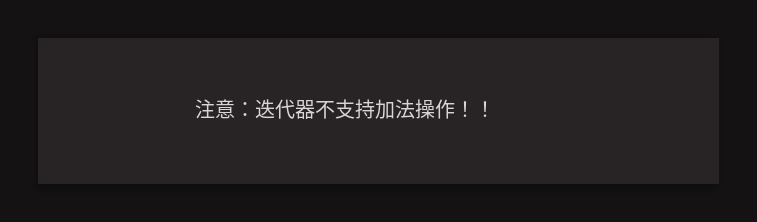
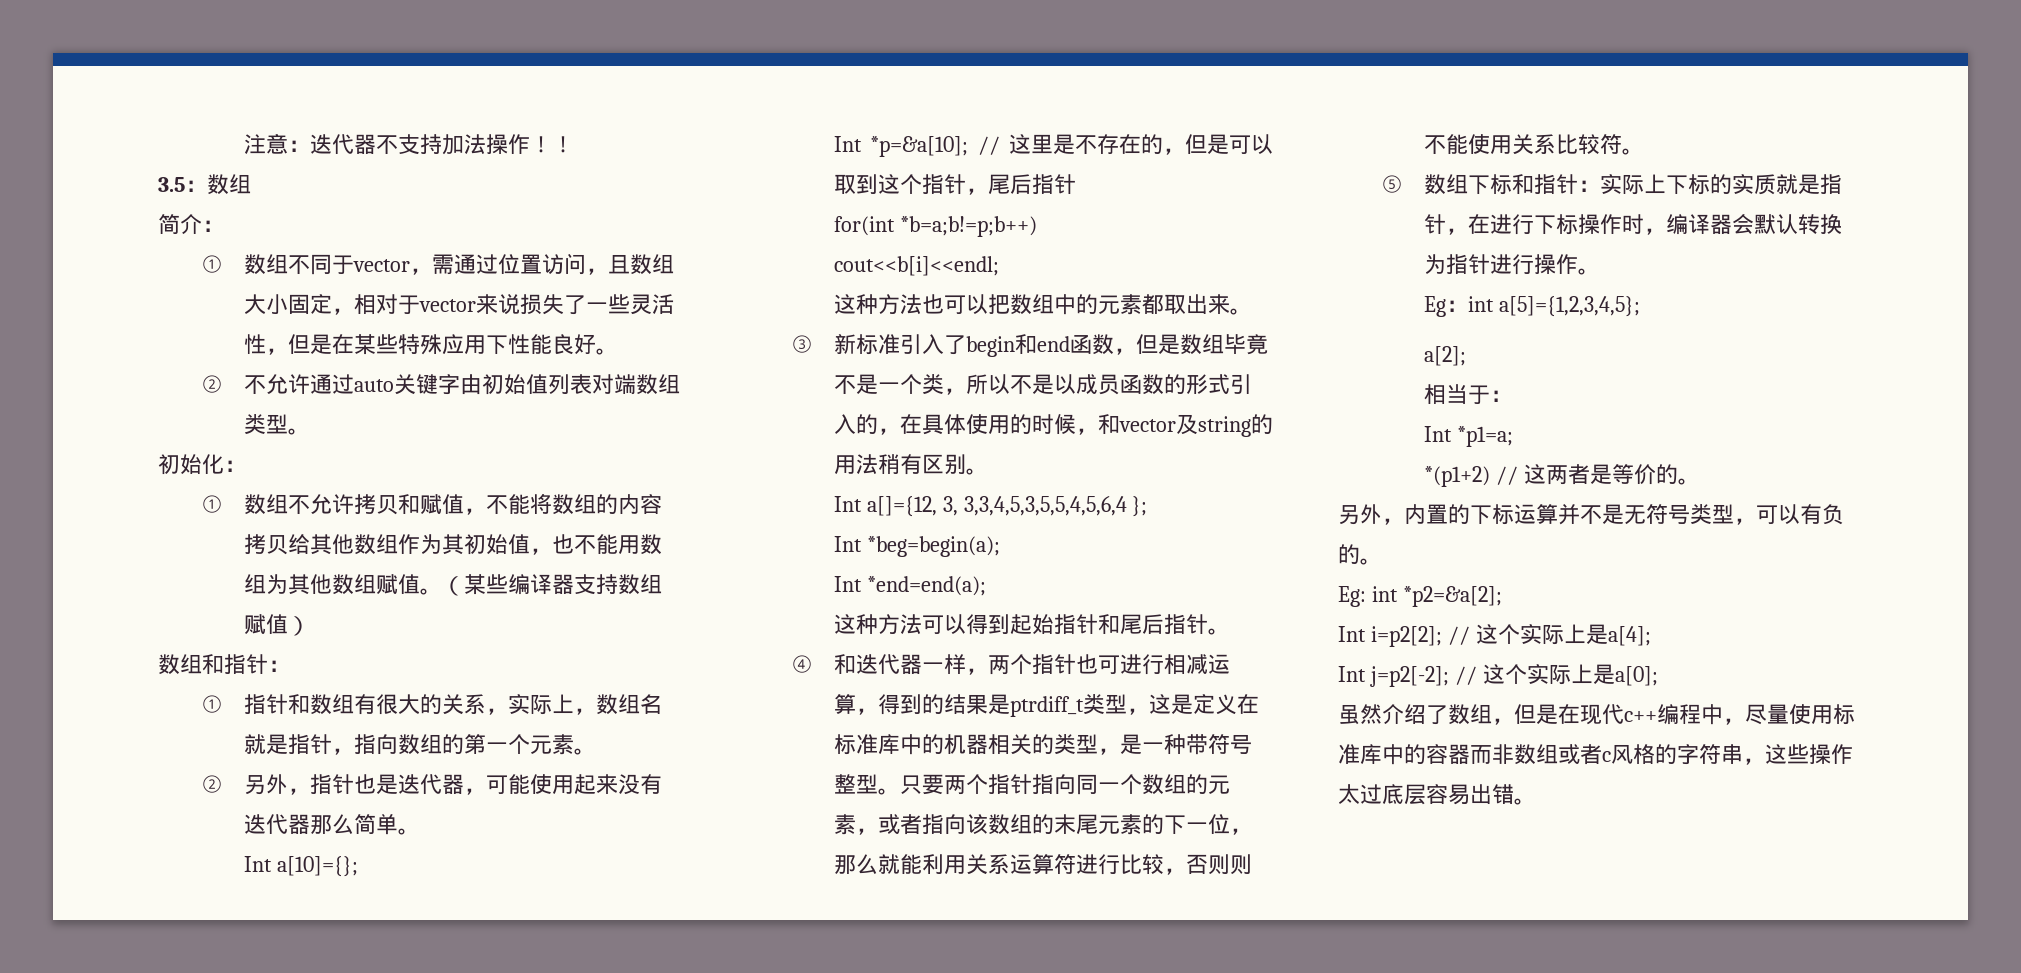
(496, 109) none -> [158,174,251,195] [158,214,224,235] [200,253,674,275] [243,294,674,315] [243,334,618,355] [200,374,680,395] [243,414,310,435] [158,454,246,475] [200,493,662,515] [243,534,662,555] [243,574,662,596] [243,614,310,636] [158,654,290,675] [200,694,662,715] [243,734,596,755] [200,774,662,795] [243,814,420,835] [243,856,358,877] [833,134,1273,157] [833,174,1076,195] [833,216,1037,237] [833,256,999,276] [833,294,1252,315] [790,334,1268,357] [833,374,1252,395] [833,414,1273,437] [833,454,988,475] [833,496,1148,517] [833,536,1000,557] [833,576,986,596] [833,614,1230,635] [790,654,1230,675] [833,694,1259,717] [833,734,1252,755] [833,774,1230,795] [833,814,1252,835] [833,854,1252,875] [1423,134,1644,155] [1380,174,1842,195] [1423,214,1842,235] [1423,254,1600,275] [1423,296,1640,317] [1423,346,1466,366] [1423,384,1512,404] [1423,426,1513,447] [1423,464,1700,487] [1338,504,1844,525] [1338,544,1382,565] [1338,586,1502,607] [1338,624,1651,647] [1338,664,1658,687] [1338,704,1855,725] [1338,744,1853,765] [1338,784,1536,805] // 3.5：数组 // 简介： // ①数组不同于vector，需通过位置访问，且数组大小固定，相对于vector来说损失了一些灵活性，但是在某些特殊应用下性能良好。 // ②不允许通过auto关键字由初始值列表对端数组类型。 // 初始化： // ①数组不允许拷贝和赋值，不能将数组的内容拷贝给其他数组作为其初始值，也不能用数组为其他数组赋值。（某些编译器支持数组赋值） // 数组和指针： // ①指针和数组有很大的关系，实际上，数组名就是指针，指向数组的第一个元素。 // ②另外，指针也是迭代器，可能使用起来没有迭代器那么简单。 // Int a[10]={}; // Int *p=&a[10]; // 这里是不存在的，但是可以取到这个指针，尾后指针 // for(int *b=a;b!=p;b++) // cout<<b[i]<<endl; // 这种方法也可以把数组中的元素都取出来。 // ③新标准引入了begin和end函数，但是数组毕竟不是一个类，所以不是以成员函数的形式引入的，在具体使用的时候，和vector及string的用法稍有区别。 // Int a[]={12, 3, 3,3,4,5,3,5,5,4,5,6,4 }; // Int *beg=begin(a); // Int *end=end(a); // 这种方法可以得到起始指针和尾后指针。 // ④和迭代器一样，两个指针也可进行相减运算，得到的结果是ptrdiff_t类型，这是定义在标准库中的机器相关的类型，是一种带符号整型。只要两个指针指向同一个数组的元素，或者指向该数组的末尾元素的下一位，那么就能利用关系运算符进行比较，否则则不能使用关系比较符。 // ⑤数组下标和指针：实际上下标的实质就是指针，在进行下标操作时，编译器会默认转换为指针进行操作。 // Eg：int a[5]={1,2,3,4,5}; // a[2]; // 相当于： // Int *p1=a; // *(p1+2) // 这两者是等价的。 // 另外，内置的下标运算并不是无符号类型，可以有负的。 // Eg: int *p2=&a[2]; // Int i=p2[2]; // 这个实际上是a[4]; // Int j=p2[-2]; // 这个实际上是a[0]; // 虽然介绍了数组，但是在现代c++编程中，尽量使用标准库中的容器而非数组或者c风格的字符串，这些操作太过底层容易出错。

